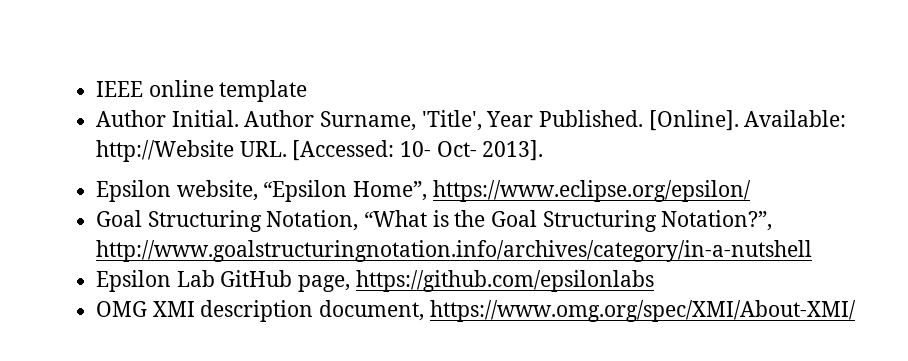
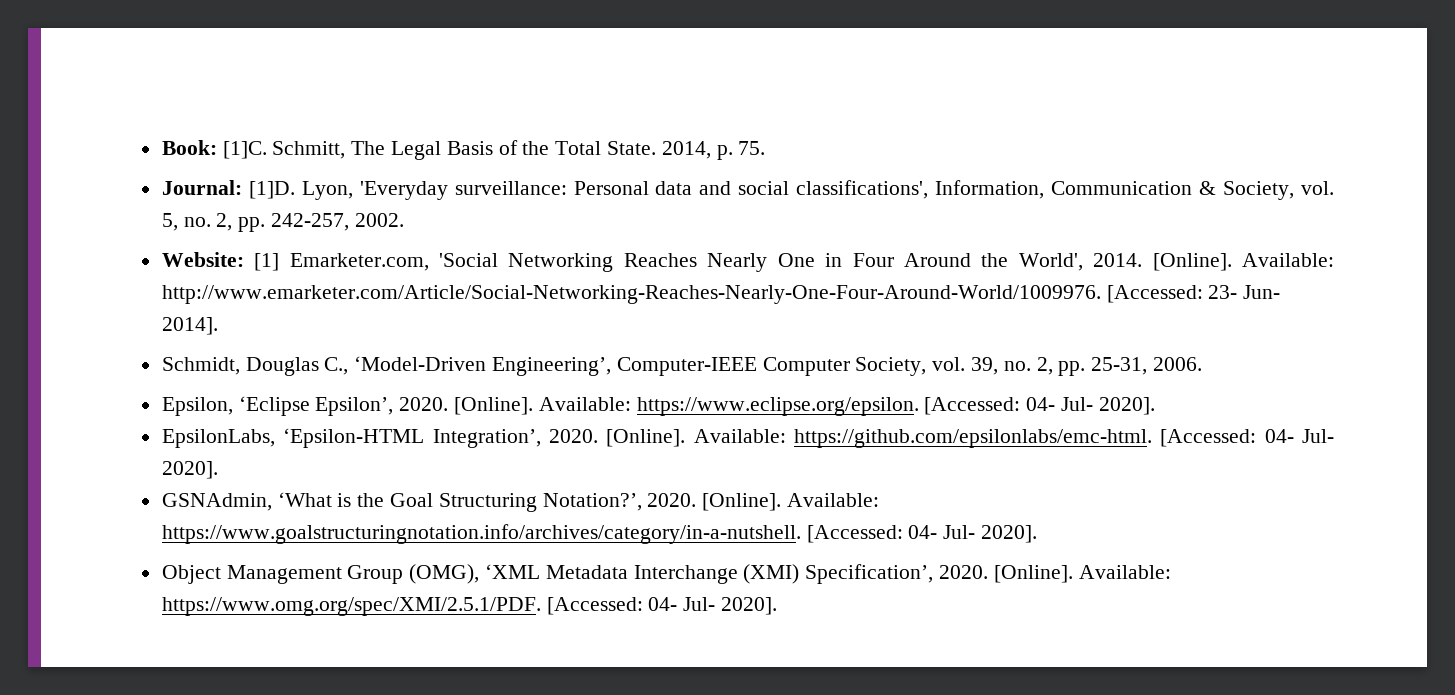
[95,80,308,102] [95,110,847,131] [95,140,544,162] [95,180,751,202] [95,210,773,232] [95,240,812,262] [95,270,654,292] [95,300,856,322] IEEE online template // Author Initial. Author Surname, 'Title', Year Published. [Online]. Available: http://Website URL. [Accessed: 10- Oct- 2013]. // Epsilon website, “Epsilon Home”, https://www.eclipse.org/epsilon/ // Goal Structuring Notation, “What is the Goal Structuring Notation?”, http://www.goalstructuringnotation.info/archives/category/in-a-nutshell // Epsilon Lab GitHub page, https://github.com/epsilonlabs // OMG XMI description document, https://www.omg.org/spec/XMI/About-XMI/ -> [161,140,766,160] [161,180,1334,200] [161,213,404,232] [161,252,1334,272] [161,285,1281,304] [161,317,218,335] [161,356,1203,376] [161,396,1155,416] [161,428,1334,448] [161,461,218,479] [161,492,880,512] [161,524,1038,544] [161,564,1171,584] [161,597,778,616] Book: [1]C. Schmitt, The Legal Basis of the Total State. 2014, p. 75. // Journal: [1]D. Lyon, 'Everyday surveillance: Personal data and social classifications', Information, Communication & Society, vol. 5, no. 2, pp. 242-257, 2002. // Website: [1] Emarketer.com, 'Social Networking Reaches Nearly One in Four Around the World', 2014. [Online]. Available: http://www.emarketer.com/Article/Social-Networking-Reaches-Nearly-One-Four-Around-World/1009976. [Accessed: 23- Jun- 2014]. // Schmidt, Douglas C., ‘Model-Driven Engineering’, Computer-IEEE Computer Society, vol. 39, no. 2, pp. 25-31, 2006. // Epsilon, ‘Eclipse Epsilon’, 2020. [Online]. Available: https://www.eclipse.org/epsilon. [Accessed: 04- Jul- 2020]. // EpsilonLabs, ‘Epsilon-HTML Integration’, 2020. [Online]. Available: https://github.com/epsilonlabs/emc-html. [Accessed: 04- Jul- 2020]. // GSNAdmin, ‘What is the Goal Structuring Notation?’, 2020. [Online]. Available: https://www.goalstructuringnotation.info/archives/category/in-a-nutshell. [Accessed: 04- Jul- 2020]. // Object Management Group (OMG), ‘XML Metadata Interchange (XMI) Specification’, 2020. [Online]. Available: https://www.omg.org/spec/XMI/2.5.1/PDF. [Accessed: 04- Jul- 2020].

